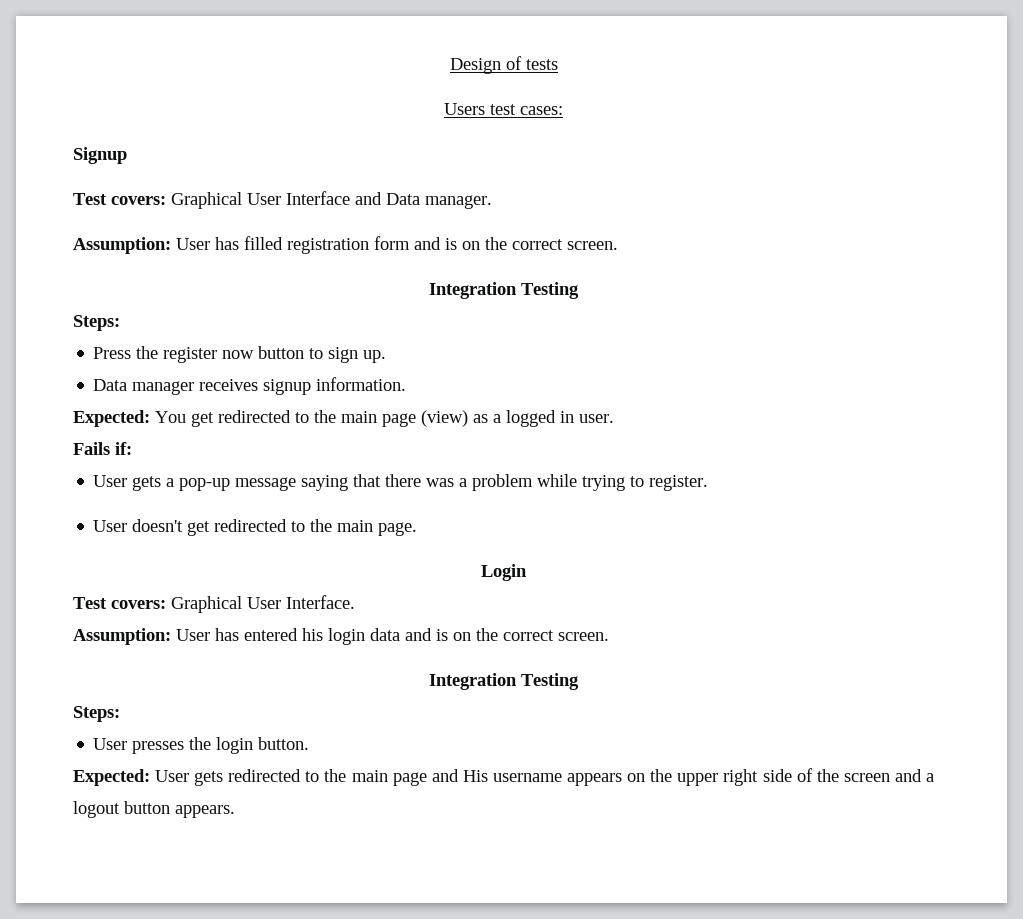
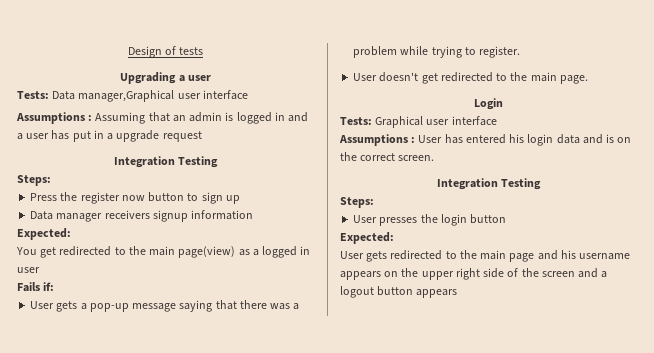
[444,103,563,115] [73,147,127,164] [73,191,492,209] [73,236,618,254] Users test cases: // Signup // Test covers: Graphical User Interface and Data manager. // Assumption: User has filled registration form and is on the correct screen. -> [120,72,211,84] [17,90,248,102] [16,112,309,124] [17,130,202,142] Upgrading a user // Tests: Data manager,Graphical user interface // Assumptions : Assuming that an admin is logged in and a user has put in a upgrade request
[363,350,387,363] up. -> [225,195,240,204] up
[199,377,407,395] [73,410,150,427] receives signup information. // Expected: -> [104,210,254,222] [17,228,71,240] receivers signup information // Expected: //
[382,410,468,427] page (view) -> [178,246,236,258] page(view)
[579,414,614,423] user. -> [17,267,40,273] user
[73,595,355,613] [73,628,171,645] Test covers: Graphical User Interface. // Assumption: -> [340,116,497,128] [339,134,416,146] Tests: Graphical user interface // Assumptions :
[258,737,310,750] [73,769,150,786] button. // Expected: -> [470,214,507,224] [340,232,394,244] button // Expected: //
[462,770,488,782] His -> [560,250,576,259] his
[175,805,235,818] appears. -> [416,289,458,298] appears

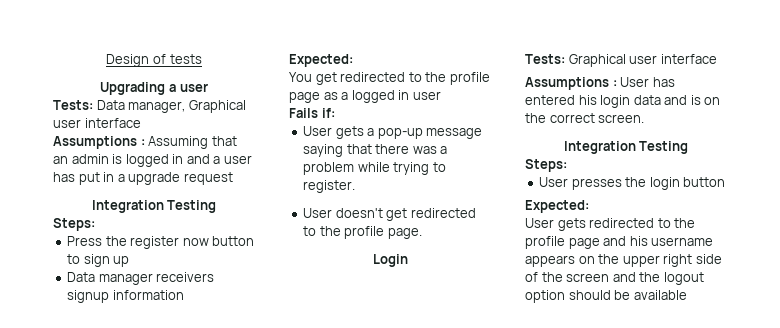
[78,90,175,102] manager,Graphical -> [128,100,246,113] manager, Graphical
[149,246,236,258] main page(view) -> [449,72,490,85] [289,92,320,103] profile page
[530,72,557,82] main -> [344,226,385,239] profile
[480,250,507,260] main -> [525,236,565,249] profile
[601,271,608,278] [340,286,458,298] a logout button appears -> [639,272,704,285] [525,290,687,303] the logout option should be available

